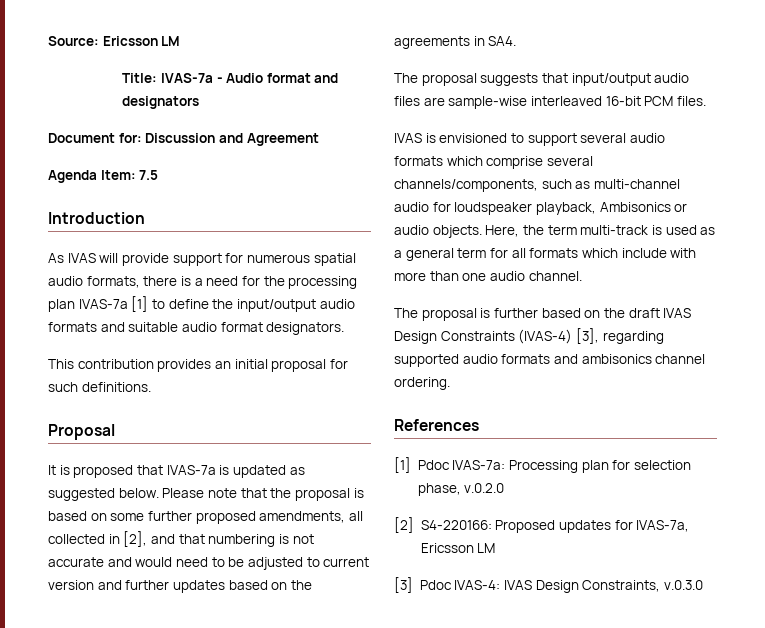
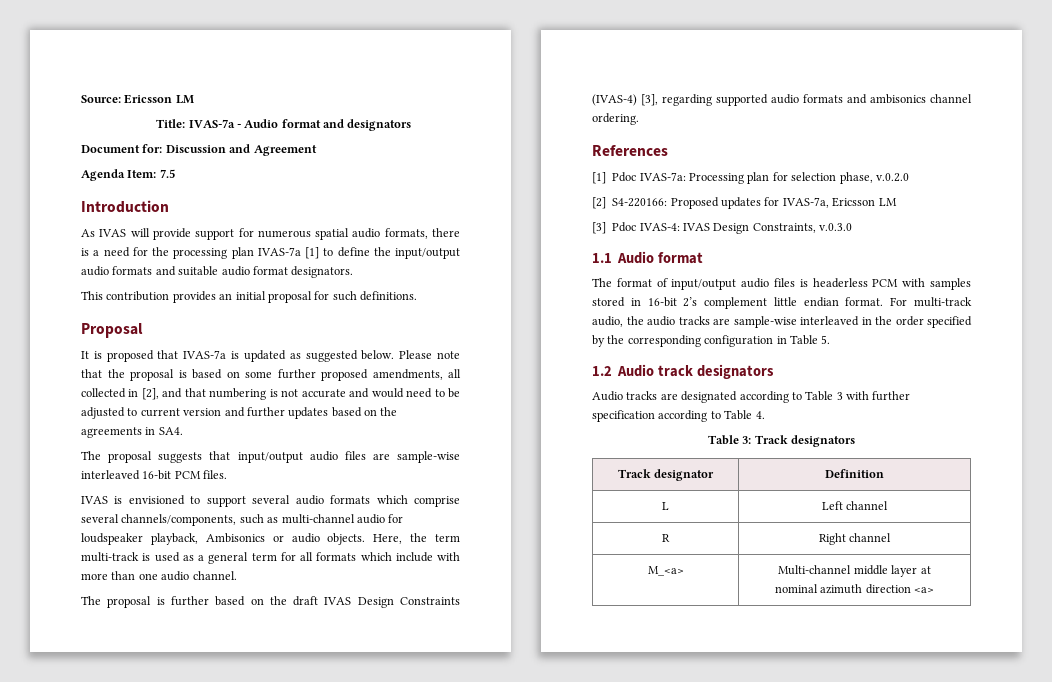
(703, 585) none -> [592,251,704,264] [592,278,971,290] [592,297,972,309] [592,316,972,328] [592,335,831,347] [592,364,775,379] [592,391,911,403] [592,410,765,422] [707,435,856,447] [617,469,715,481] [825,469,884,478] [662,502,669,510] [821,501,889,510] [662,534,670,542] [818,533,892,545] [647,566,684,576] [778,565,931,577] [774,584,935,594] // 1.1 Audio format // The format of input/output audio files is headerless PCM with samples stored in 16-bit 2’s complement little endian format. For multi-track audio, the audio tracks are sample-wise interleaved in the order specified by the corresponding configuration in Table 5. // 1.2 Audio track designators // Audio tracks are designated according to Table 3 with further specification according to Table 4. // Table 3: Track designators // Track designator | Definition // L | Left channel // R | Right channel // M_<a> | Multi-channel middle layer at // nominal azimuth direction <a>

